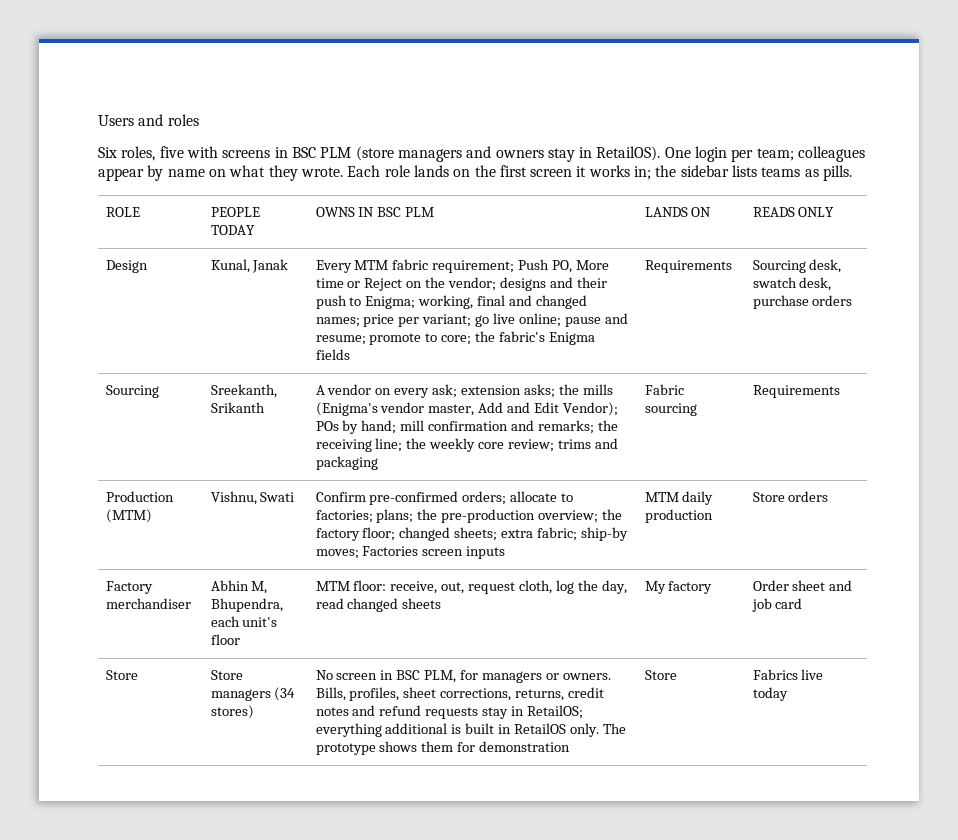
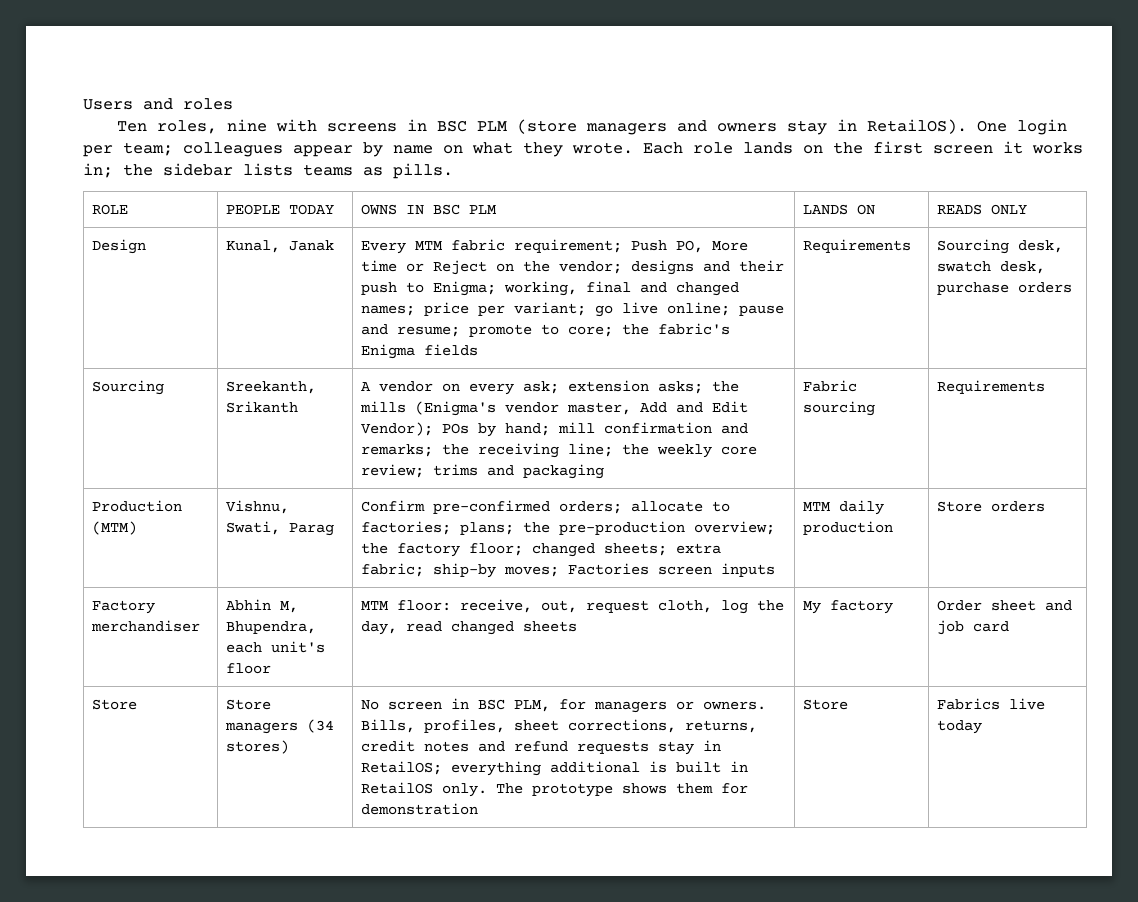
[98,146,184,161] Six roles, five -> [117,119,268,134] Ten roles, nine
[260,492,295,502] Swati -> [225,521,334,536] Swati, Parag

